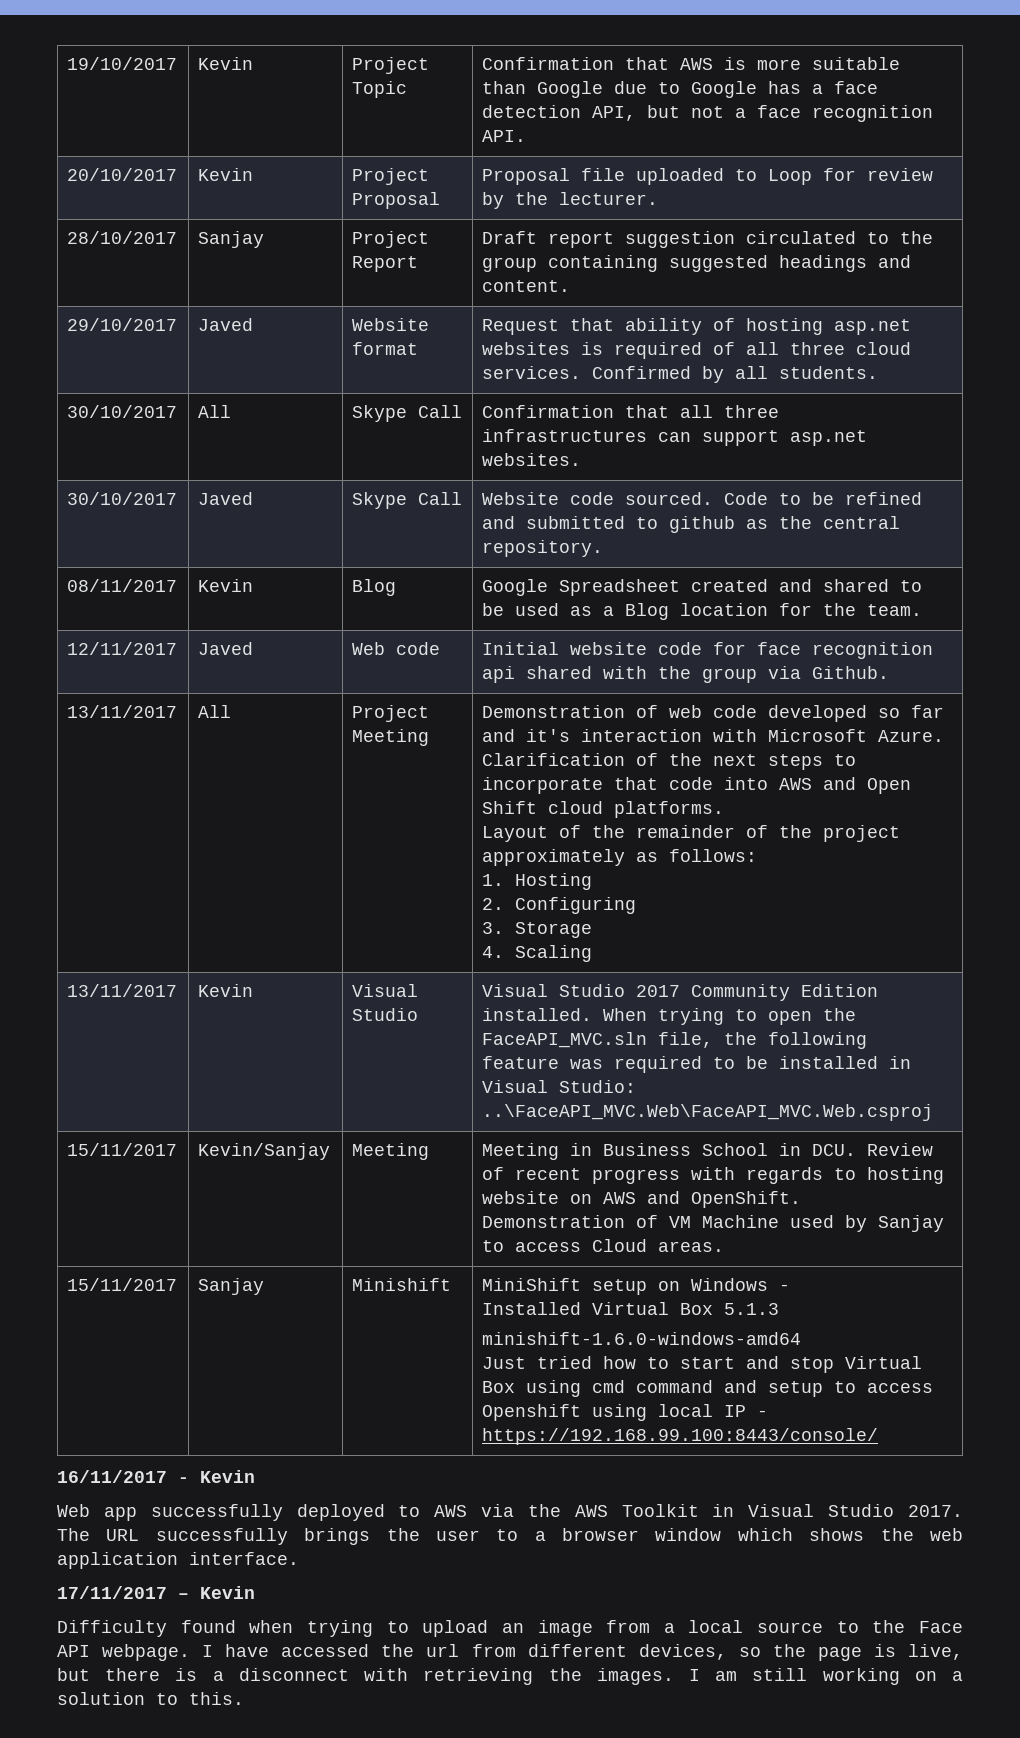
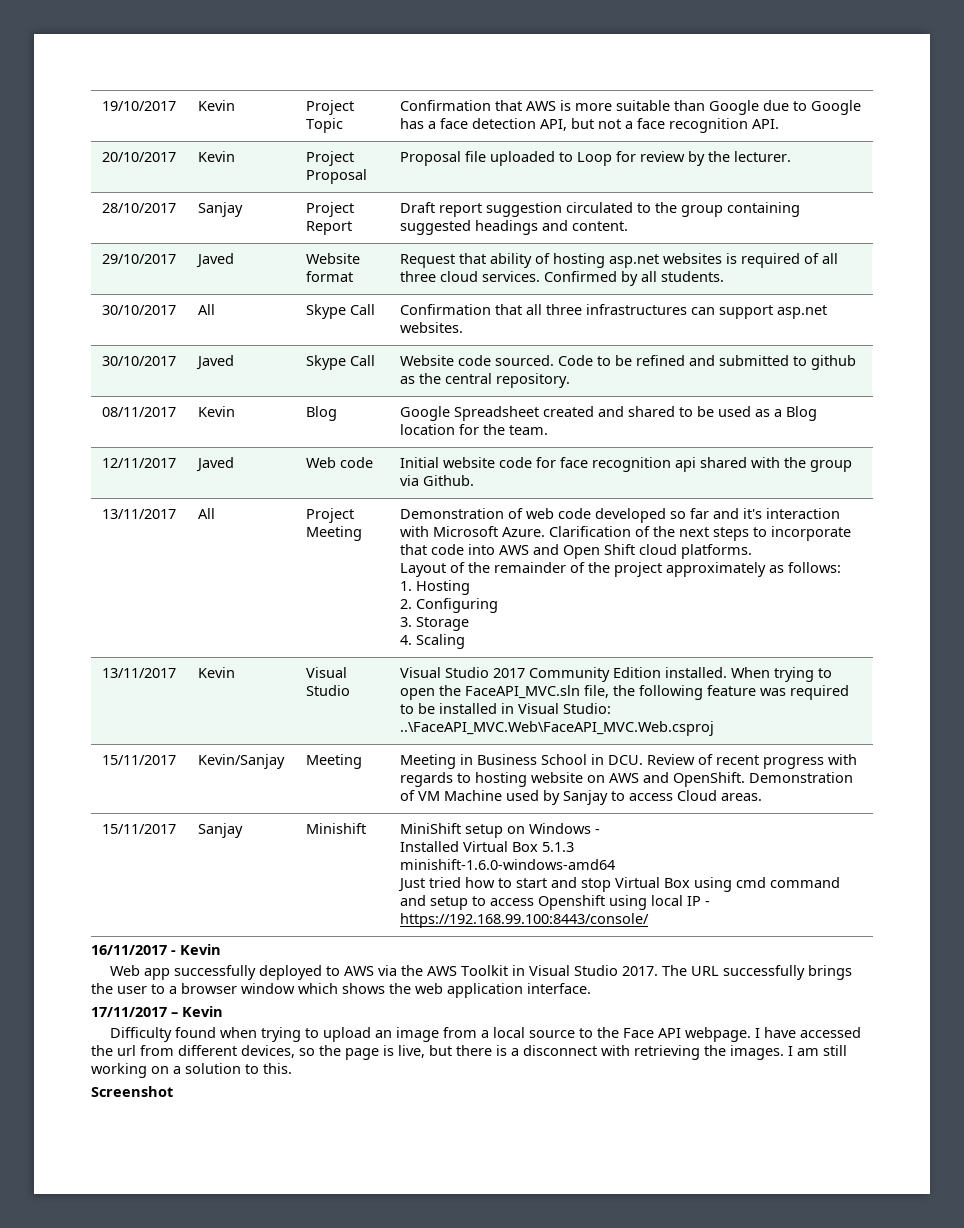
(244, 1698) none -> [91,1086,173,1097] // Screenshot

